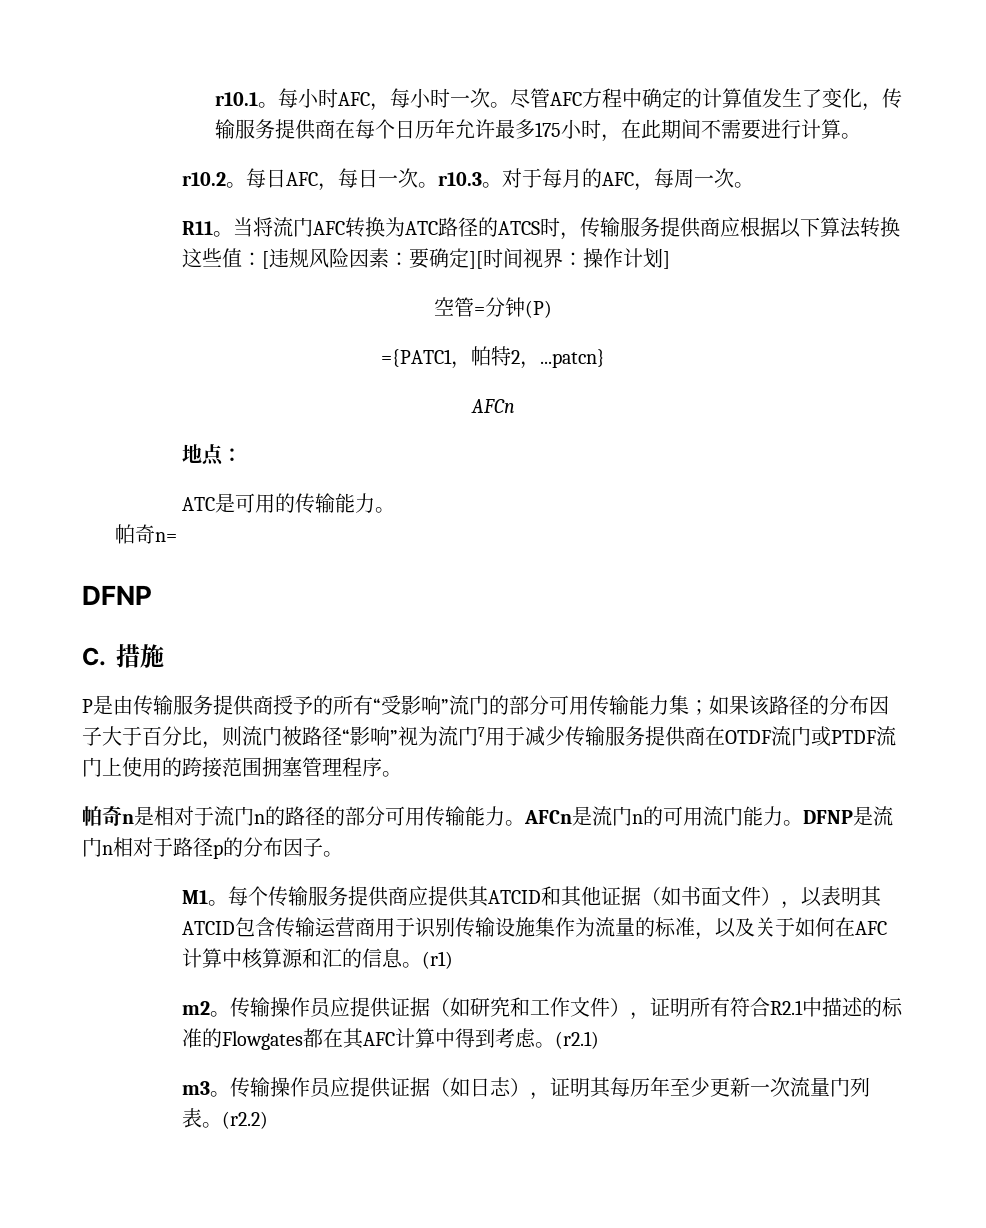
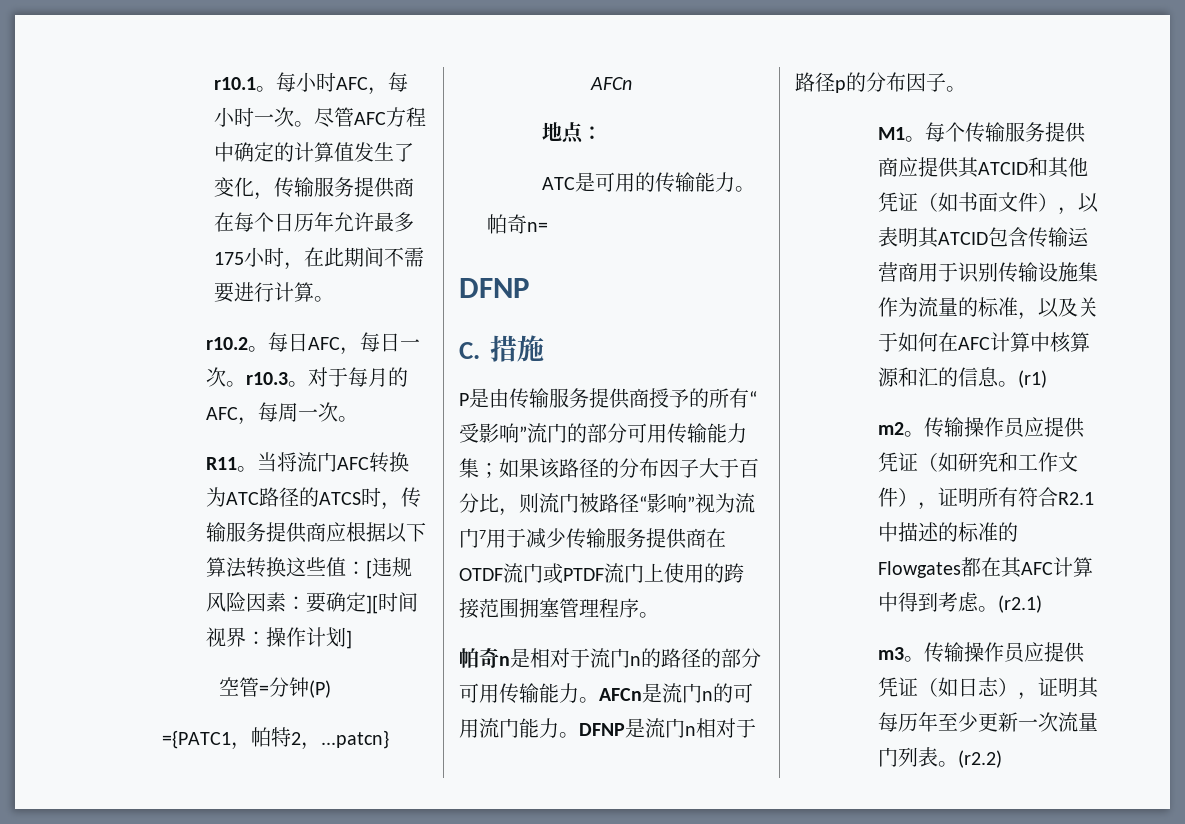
[600,886,641,906] 证据 -> [878,192,919,212] 凭证
[389,997,430,1017] 证据 -> [878,452,919,472] 凭证
[389,1077,430,1097] 证据 -> [878,677,919,697] 凭证

